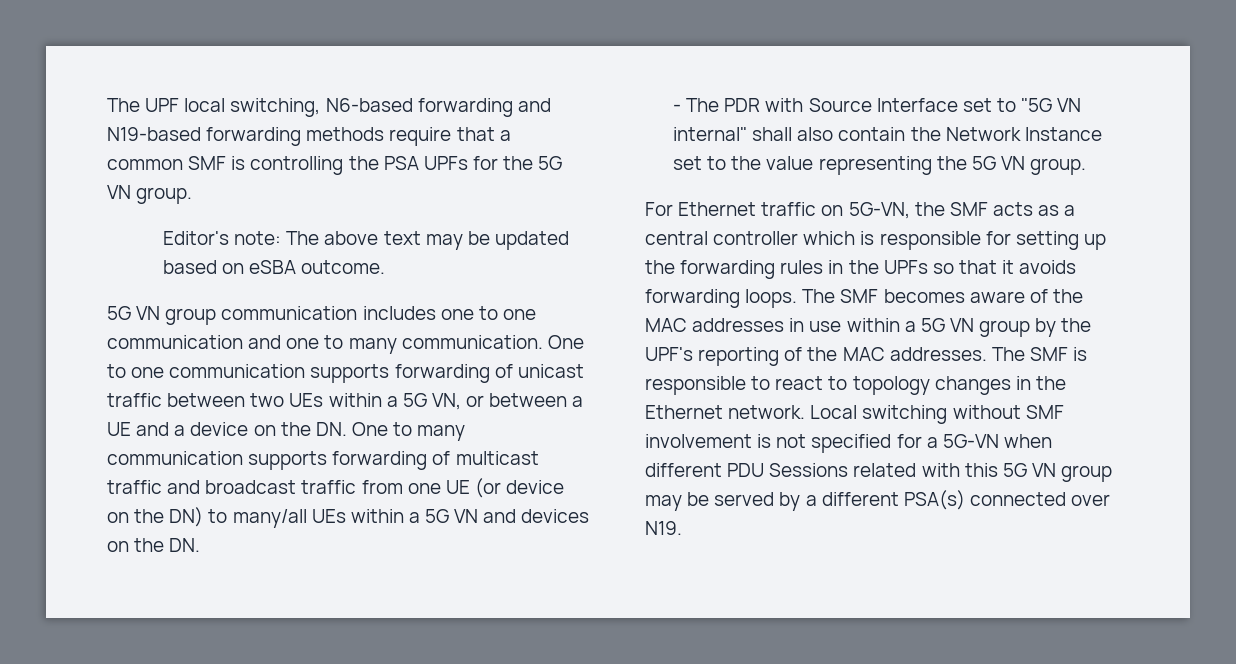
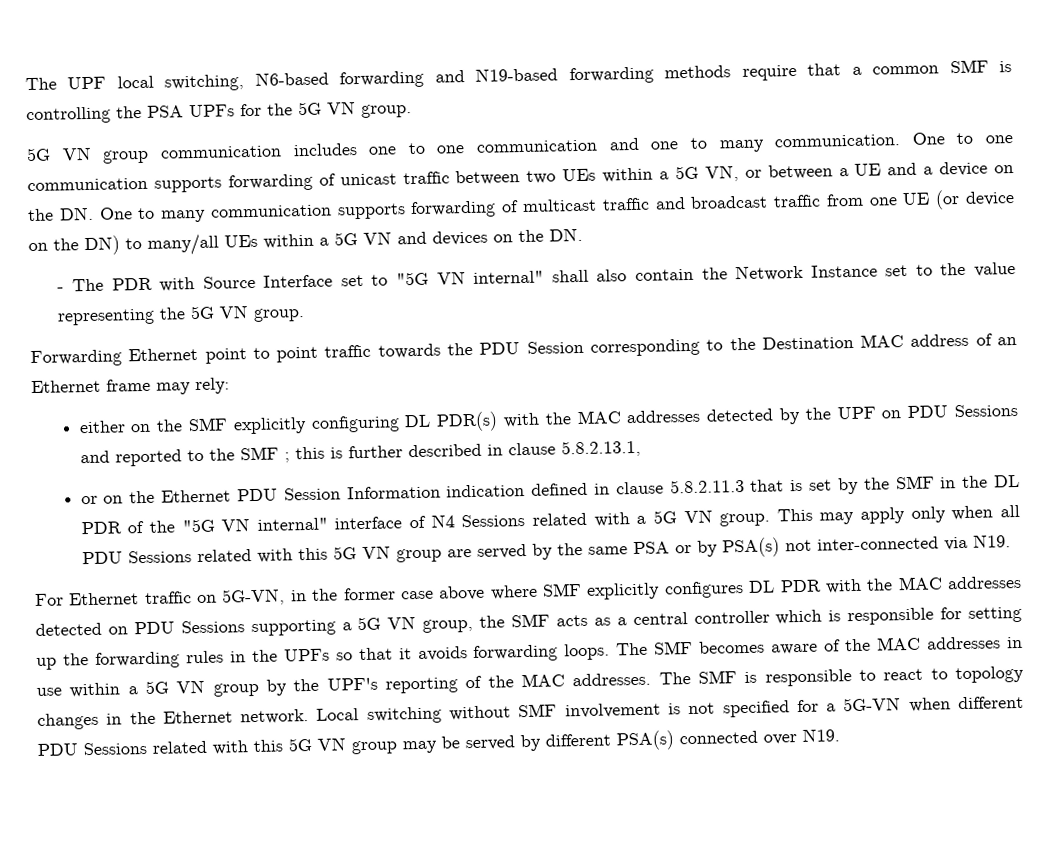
[162,231,569,250] [162,260,386,274] // Editor's note: The above text may be updated based on eSBA outcome. -> (412, 111) none
(1087, 166) none -> [30,333,1017,368] [31,377,230,395] [78,403,1019,435] [79,439,641,467] [80,474,1020,505] [80,504,1020,535] [81,534,1011,565] // Forwarding Ethernet point to point traffic towards the PDU Session corresponding to the Destination MAC address of an Ethernet frame may rely: // either on the SMF explicitly configuring DL PDR(s) with the MAC addresses detected by the UPF on PDU Sessions and reported to the SMF ; this is further described in clause 5.8.2.13.1, // or on the Ethernet PDU Session Information indication defined in clause 5.8.2.11.3 that is set by the SMF in the DL PDR of the "5G VN internal" interface of N4 Sessions related with a 5G VN group. This may apply only when all PDU Sessions related with this 5G VN group are served by the same PSA or by PSA(s) not inter-connected via N19.
(910, 210) none -> [290,575,1022,602] [35,616,474,637] in the former case above where SMF explicitly configures DL PDR with the MAC addresses detected on PDU Sessions supporting a 5G VN group,
[805,495,817,506] a -> (541, 743) none

